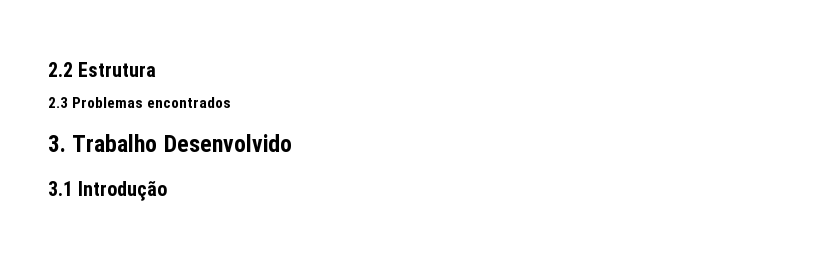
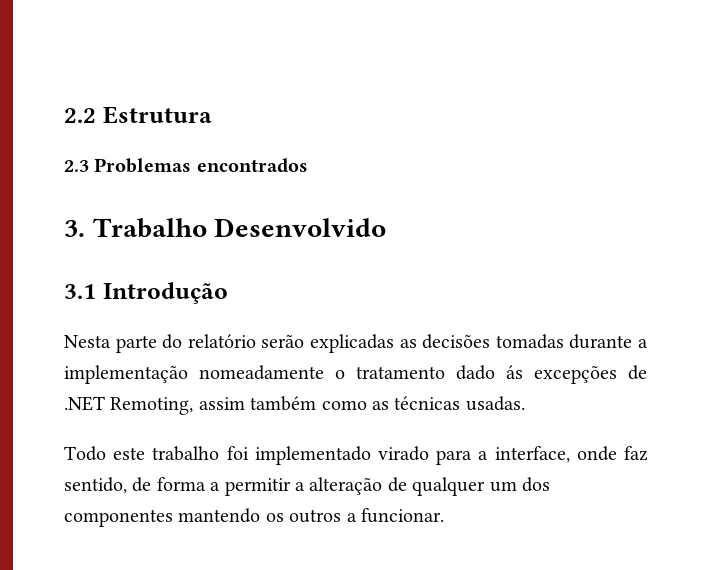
(168, 191) none -> [64,334,649,353] [64,365,647,384] [64,396,525,415] [64,446,648,465] [64,477,550,496] [64,508,444,527] // Nesta parte do relatório serão explicadas as decisões tomadas durante a implementação nomeadamente o tratamento dado ás excepções de .NET Remoting, assim também como as técnicas usadas. // Todo este trabalho foi implementado virado para a interface, onde faz sentido, de forma a permitir a alteração de qualquer um dos componentes mantendo os outros a funcionar.

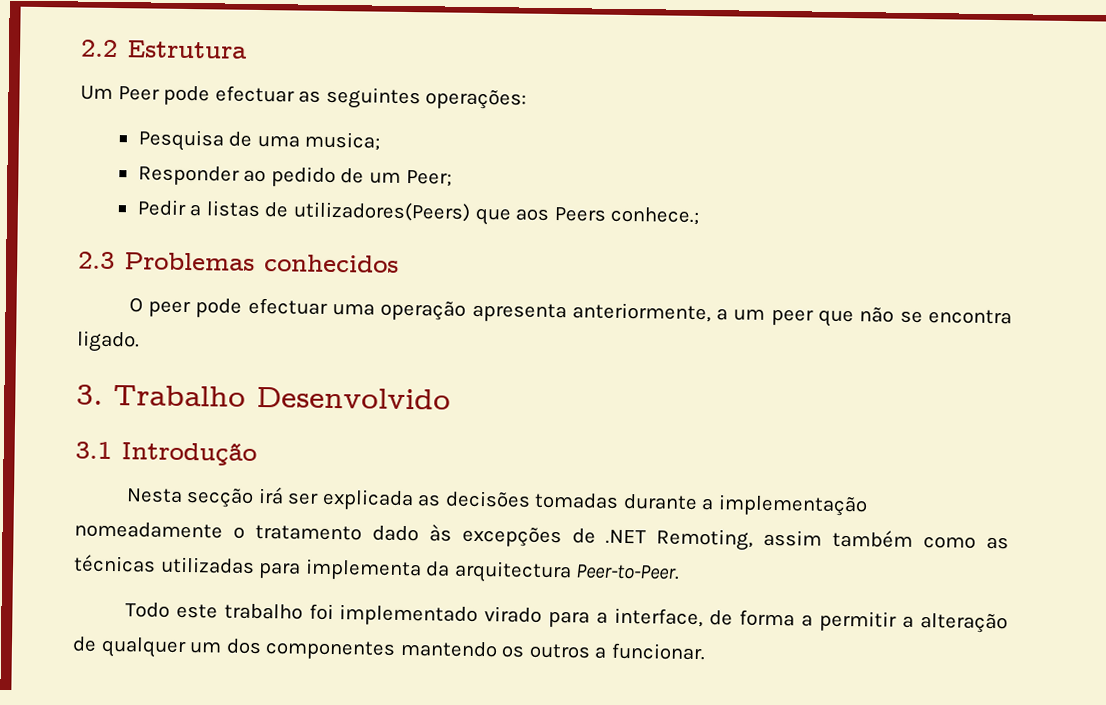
[64,158,308,173] 2.3 Problemas encontrados -> [80,85,528,110] [137,129,381,152] [137,165,452,188] [136,199,700,226] [78,251,399,273] [128,297,1013,328] [76,330,140,353] Um Peer pode efectuar as seguintes operações: // Pesquisa de uma musica; // Responder ao pedido de um Peer; // Pedir a listas de utilizadores(Peers) que aos Peers conhece.; // 2.3 Problemas conhecidos // O peer pode efectuar uma operação apresenta anteriormente, a um peer que não se encontra ligado.
[115,334,394,353] parte do relatório serão explicadas -> [186,486,414,511] secção irá ser explicada
[506,365,523,379] ás -> [428,524,452,542] às
[465,396,525,411] usadas. -> [159,556,681,584] utilizadas para implementa da arquitectura Peer-to-Peer.
[576,446,648,461] [64,477,127,494] onde faz sentido, -> (704, 617) none

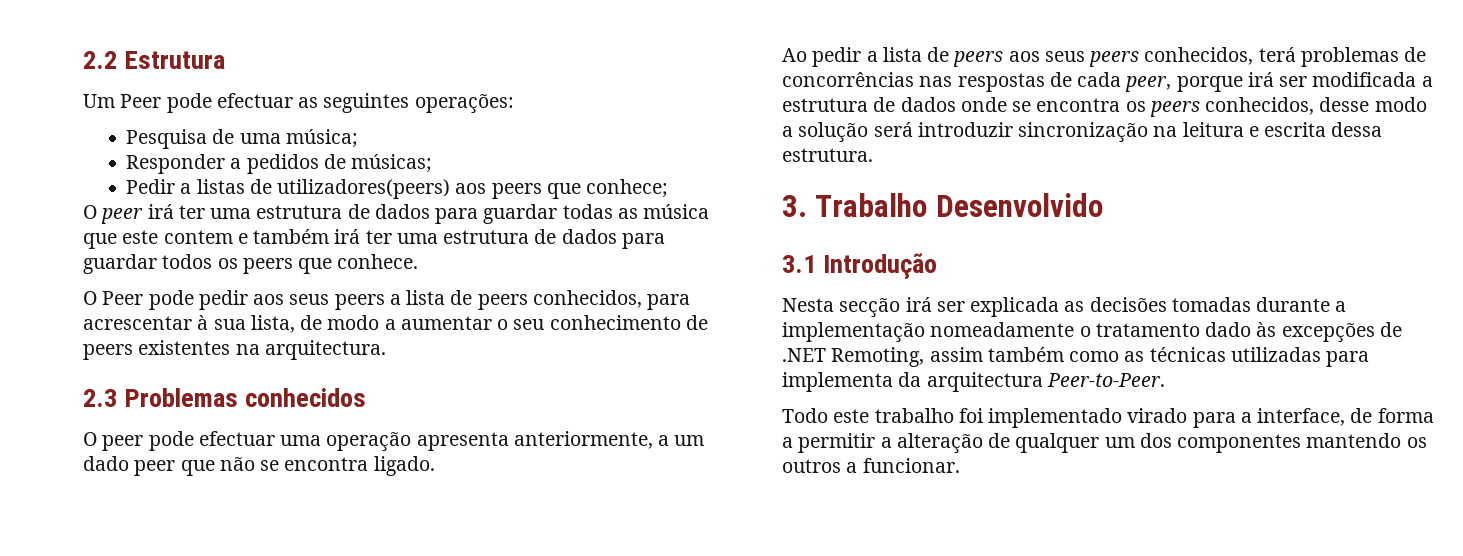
[304,131,381,151] musica; -> [285,129,358,148] música;
[243,166,452,188] ao pedido de um Peer; -> [230,154,433,174] a pedidos de músicas;
[292,201,700,226] utilizadores(Peers) que aos Peers conhece.; -> [277,179,669,199] [83,204,710,224] [83,229,665,249] [83,254,419,274] [83,290,691,310] [83,315,708,333] [83,340,386,360] utilizadores(peers) aos peers que conhece; // O peer irá ter uma estrutura de dados para guardar todas as música que este contem e também irá ter uma estrutura de dados para guardar todos os peers que conhece. // O Peer pode pedir aos seus peers a lista de peers conhecidos, para acrescentar à sua lista, de modo a aumentar o seu conhecimento de peers existentes na arquitectura.
(766, 314) none -> [83,456,129,471] dado
(140, 341) none -> [782,47,1427,67] [782,72,1433,92] [782,97,1427,117] [782,122,1383,143] [782,148,873,162] // Ao pedir a lista de peers aos seus peers conhecidos, terá problemas de concorrências nas respostas de cada peer, porque irá ser modificada a estrutura de dados onde se encontra os peers conhecidos, desse modo a solução será introduzir sincronização na leitura e escrita dessa estrutura.

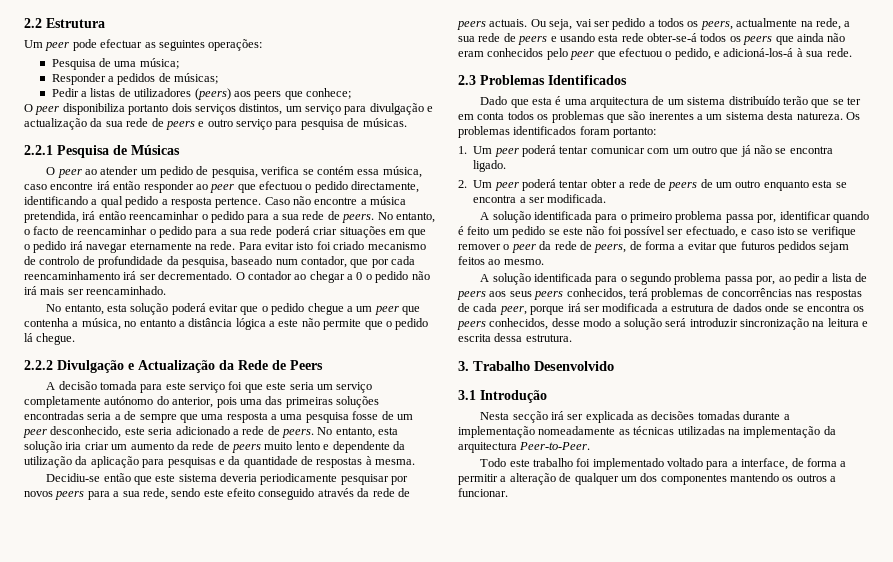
[120,94,162,108] Peer -> [45,42,70,51] peer
[277,179,451,199] utilizadores(peers) -> [134,88,231,100] utilizadores (peers)
[147,204,710,224] [83,229,665,249] [83,254,419,274] [83,290,691,310] [83,315,708,333] [83,340,386,360] [83,388,367,407] [83,431,705,452] [83,456,435,476] [782,48,807,62] irá ter uma estrutura de dados para guardar todas as música que este contem e também irá ter uma estrutura de dados para guardar todos os peers que conhece. // O Peer pode pedir aos seus peers a lista de peers conhecidos, para acrescentar à sua lista, de modo a aumentar o seu conhecimento de peers existentes na arquitectura. // 2.3 Problemas conhecidos // O peer pode efectuar uma operação apresenta anteriormente, a um dado peer que não se encontra ligado. // Ao -> [62,103,434,115] [24,118,407,130] [24,145,180,158] [46,166,422,178] [24,181,420,193] [24,196,407,208] [24,211,435,223] [24,226,427,238] [24,241,426,253] [24,256,416,268] [24,271,430,283] [24,286,167,295] [46,303,420,315] [24,318,429,330] [24,333,76,345] [24,360,323,373] [46,381,373,393] [24,396,379,408] [24,411,413,423] [23,426,399,438] [24,441,405,453] [24,456,416,468] [46,473,409,485] [24,488,410,500] [457,18,851,30] [458,33,846,45] [458,48,852,60] [458,75,627,85] [480,96,861,108] [458,111,860,123] [458,126,657,138] [458,145,833,157] [473,160,507,172] [458,179,847,191] [473,194,607,203] [480,211,869,223] [458,226,856,238] [458,241,850,253] [458,256,544,265] [480,273,791,285] disponibiliza portanto dois serviços distintos, um serviço para divulgação e actualização da sua rede de peers e outro serviço para pesquisa de músicas. // 2.2.1 Pesquisa de Músicas // O peer ao atender um pedido de pesquisa, verifica se contém essa música, caso encontre irá então responder ao peer que efectuou o pedido directamente, identificando a qual pedido a resposta pertence. Caso não encontre a música pretendida, irá então reencaminhar o pedido para a sua rede de peers. No entanto, o facto de reencaminhar o pedido para a sua rede poderá criar situações em que o pedido irá navegar eternamente na rede. Para evitar isto foi criado mecanismo de controlo de profundidade da pesquisa, baseado num contador, que por cada reencaminhamento irá ser decrementado. O contador ao chegar a 0 o pedido não irá mais ser reencaminhado. // No entanto, esta solução poderá evitar que o pedido chegue a um peer que contenha a música, no entanto a distância lógica a este não permite que o pedido lá chegue. // 2.2.2 Divulgação e Actualização da Rede de Peers // A decisão tomada para este serviço foi que este seria um serviço completamente autónomo do anterior, pois uma das primeiras soluções encontradas seria a de sempre que uma resposta a uma pesquisa fosse de um peer desconhecido, este seria adicionado a rede de peers. No entanto, esta solução iria criar um aumento da rede de peers muito lento e dependente da utilização da aplicação para pesquisas e da quantidade de respostas à mesma. // Decidiu-se então que este sistema deveria periodicamente pesquisar por novos peers para a sua rede, sendo este efeito conseguido através da rede de peers actuais. Ou seja, vai ser pedido a todos os peers, actualmente na rede, a sua rede de peers e usando esta rede obter-se-á todos os peers que ainda não eram conhecidos pelo peer que efectuou o pedido, e adicioná-los-á à sua rede. // 2.3 Problemas Identificados // Dado que esta é uma arquitectura de um sistema distribuído terão que se ter em conta todos os problemas que são inerentes a um sistema desta natureza. Os problemas identificados foram portanto: // 1. Um peer poderá tentar comunicar com um outro que já não se encontra ligado. // 2. Um peer poderá tentar obter a rede de peers de um outro enquanto esta se encontra a ser modificada. // A solução identificada para o primeiro problema passa por, identificar quando é feito um pedido se este não foi possível ser efectuado, e caso isto se verifique remover o peer da rede de peers, de forma a evitar que futuros pedidos sejam feitos ao mesmo. // A solução identificada para o segundo problema passa por, ao
[1079,322,1402,343] [782,347,1120,367] o tratamento dado às excepções de .NET Remoting, assim também como -> (616, 430) none
[1326,351,1370,367] [782,372,893,392] para implementa -> [727,426,821,438] na implementação
[1127,408,1188,423] virado -> [666,458,703,467] voltado

